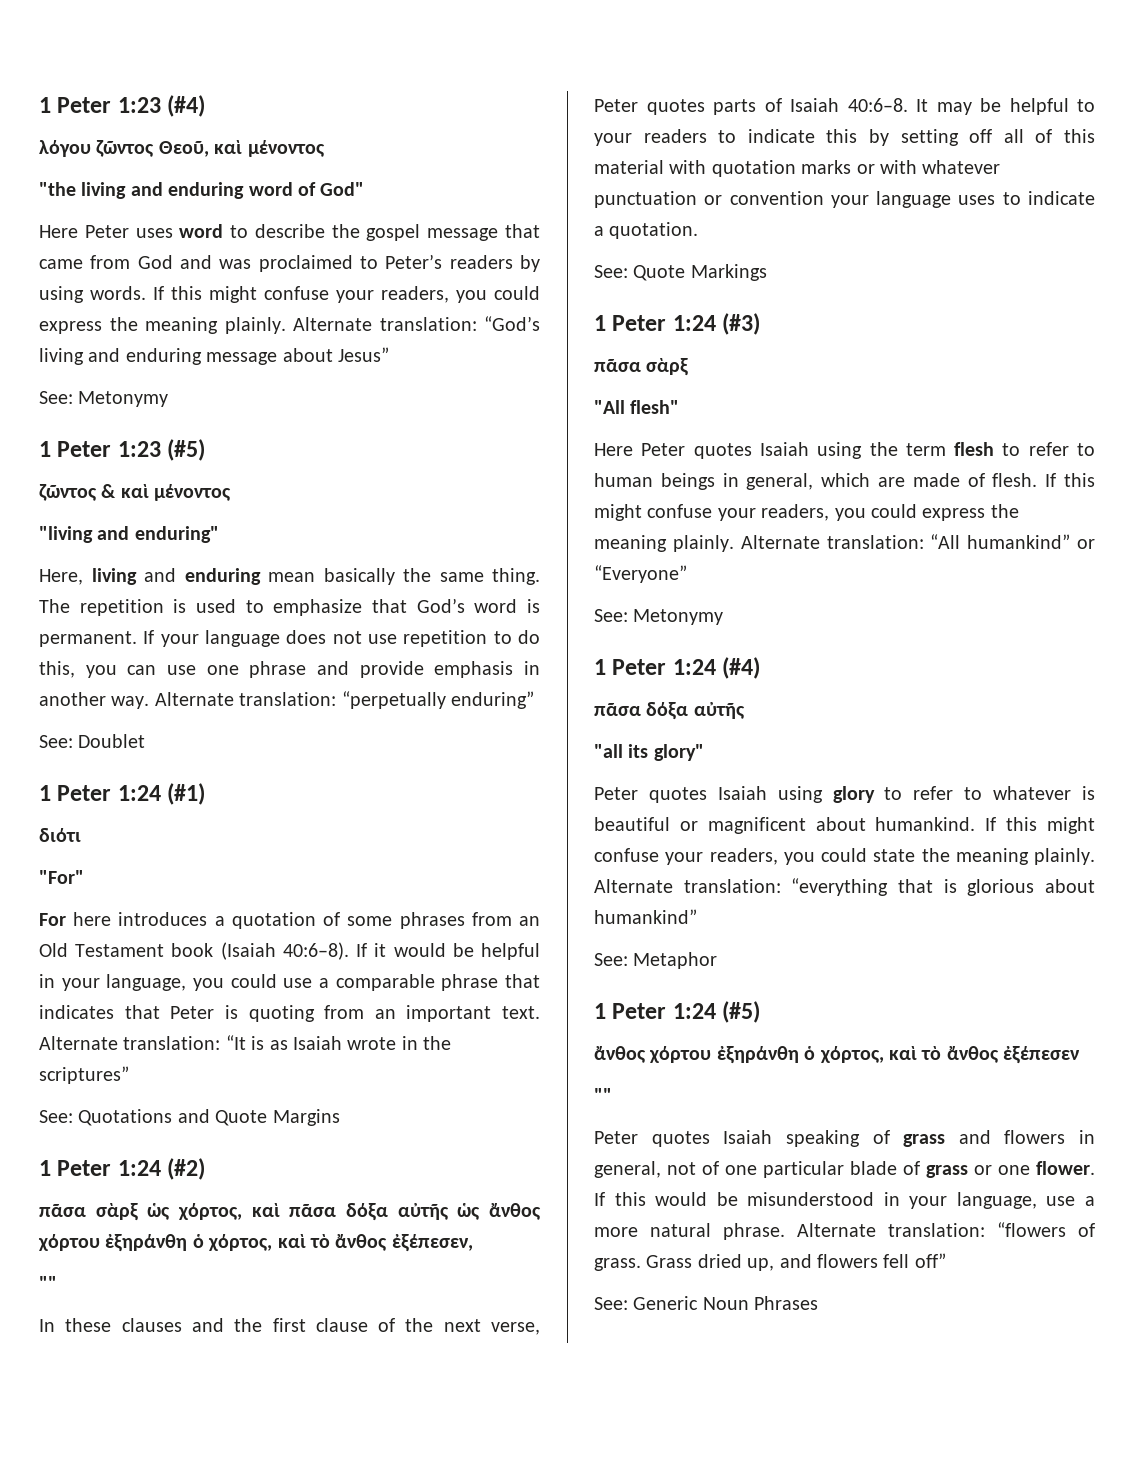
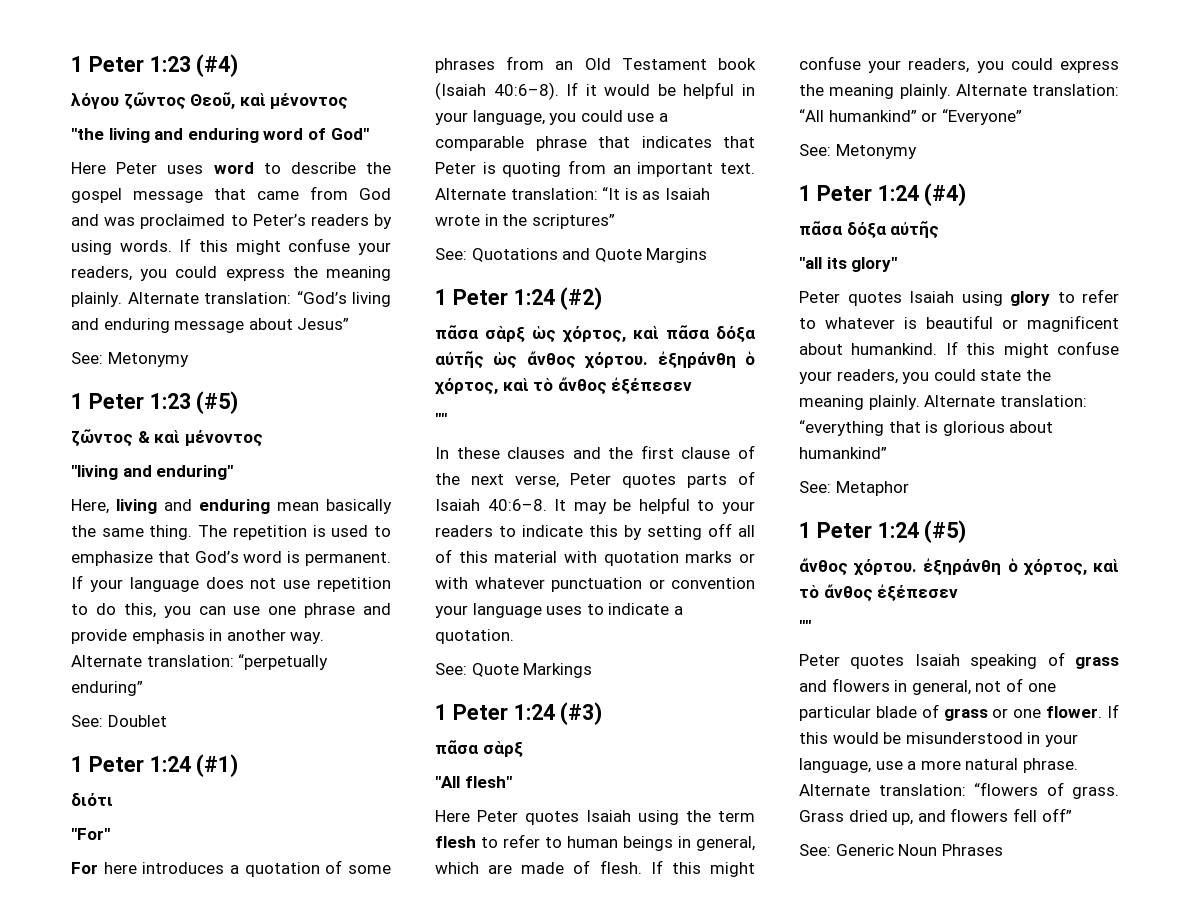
[38,1234,473,1252] χόρτου ἐξηράνθη ὁ χόρτος, καὶ τὸ ἄνθος ἐξέπεσεν, -> [585,351,755,369] [435,377,693,395] χόρτου. ἐξηράνθη ὁ χόρτος, καὶ τὸ ἄνθος ἐξέπεσεν
[649,1046,712,1063] χόρτου -> [854,559,918,576] χόρτου.

